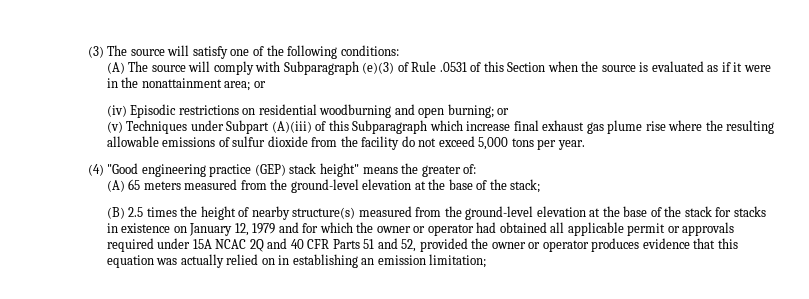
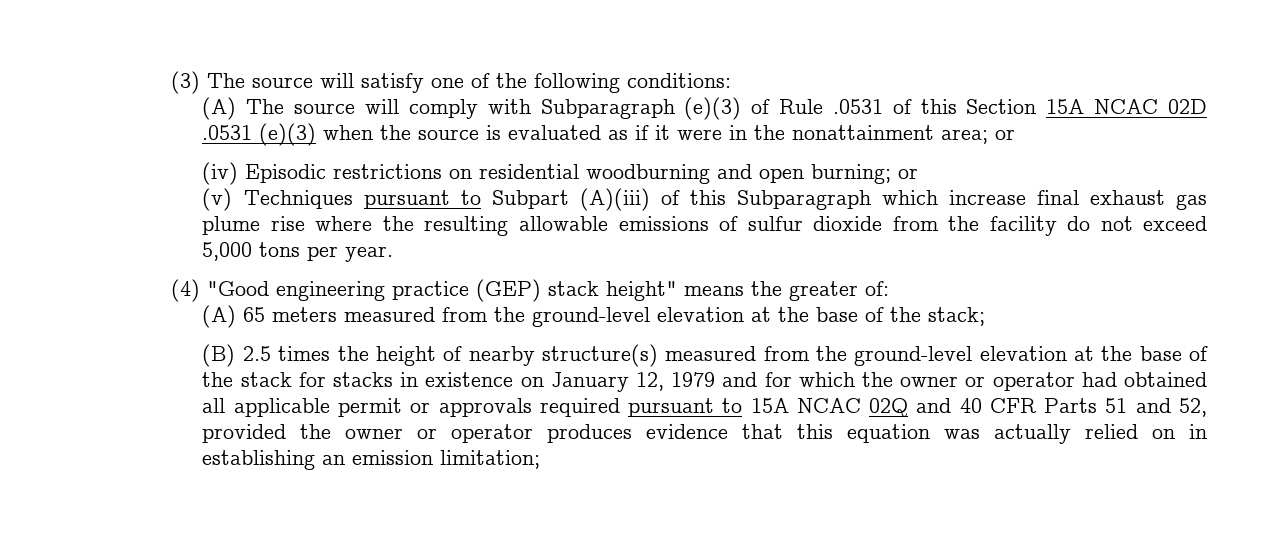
(546, 67) none -> [1046,99,1207,114] [202,123,317,146] 15A NCAC 02D .0531 (e)(3)
[190,120,224,131] under -> [363,190,481,209] pursuant to
[157,238,264,252] under 15A NCAC 2Q -> [628,398,909,417] pursuant to 15A NCAC 02Q

